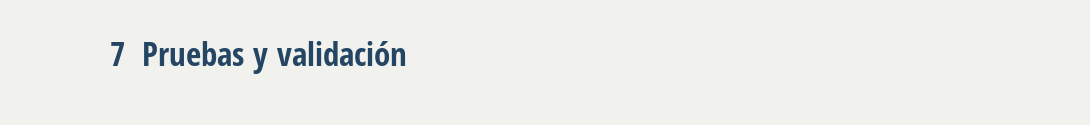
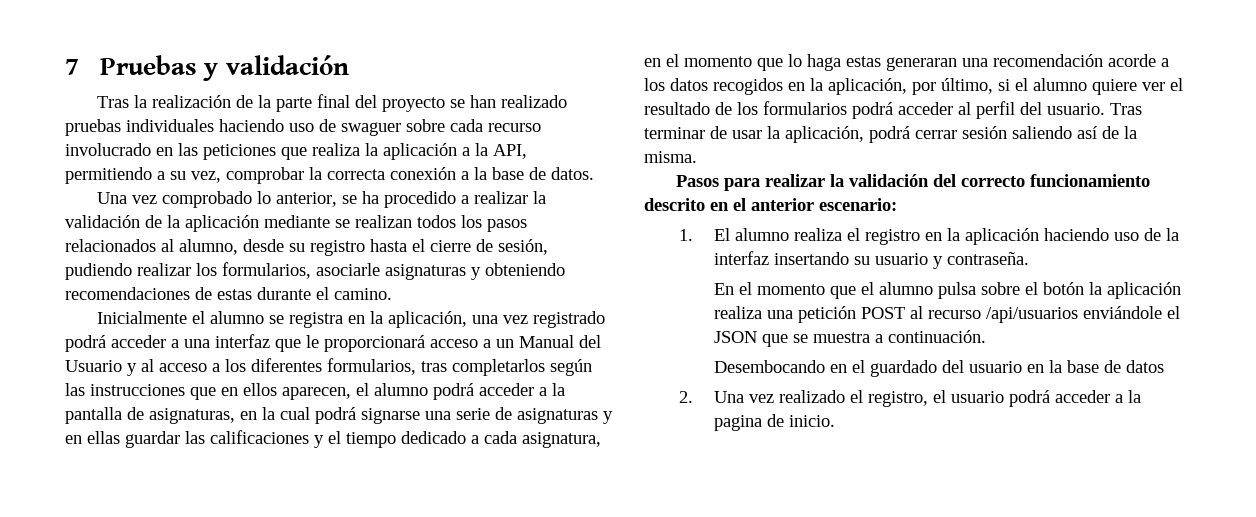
(408, 53) none -> [96,94,567,112] [65,119,541,136] [65,143,527,160] [65,167,594,184] [96,191,546,208] [65,215,527,232] [65,239,548,256] [65,262,565,280] [65,287,392,300] [96,311,605,328] [65,334,601,352] [65,358,592,376] [65,383,565,400] [65,407,613,424] [65,430,601,448] [644,54,1169,71] [644,78,1183,95] [644,101,1142,119] [644,126,1137,143] [644,151,697,163] [675,174,1150,191] [644,198,897,211] [679,228,1180,245] [714,251,1030,269] [714,282,1182,299] [714,306,1181,323] [714,330,987,347] [714,360,1165,377] [679,390,1142,407] [714,414,836,431] // Tras la realización de la parte final del proyecto se han realizado pruebas individuales haciendo uso de swaguer sobre cada recurso involucrado en las peticiones que realiza la aplicación a la API, permitiendo a su vez, comprobar la correcta conexión a la base de datos. // Una vez comprobado lo anterior, se ha procedido a realizar la validación de la aplicación mediante se realizan todos los pasos relacionados al alumno, desde su registro hasta el cierre de sesión, pudiendo realizar los formularios, asociarle asignaturas y obteniendo recomendaciones de estas durante el camino. // Inicialmente el alumno se registra en la aplicación, una vez registrado podrá acceder a una interfaz que le proporcionará acceso a un Manual del Usuario y al acceso a los diferentes formularios, tras completarlos según las instrucciones que en ellos aparecen, el alumno podrá acceder a la pantalla de asignaturas, en la cual podrá signarse una serie de asignaturas y en ellas guardar las calificaciones y el tiempo dedicado a cada asignatura, en el momento que lo haga estas generaran una recomendación acorde a los datos recogidos en la aplicación, por último, si el alumno quiere ver el resultado de los formularios podrá acceder al perfil del usuario. Tras terminar de usar la aplicación, podrá cerrar sesión saliendo así de la misma. // Pasos para realizar la validación del correcto funcionamiento descrito en el anterior escenario: // 1. El alumno realiza el registro en la aplicación haciendo uso de la interfaz insertando su usuario y contraseña. // En el momento que el alumno pulsa sobre el botón la aplicación realiza una petición POST al recurso /api/usuarios enviándole el JSON que se muestra a continuación. // Desembocando en el guardado del usuario en la base de datos // 2. Una vez realizado el registro, el usuario podrá acceder a la pagina de inicio.

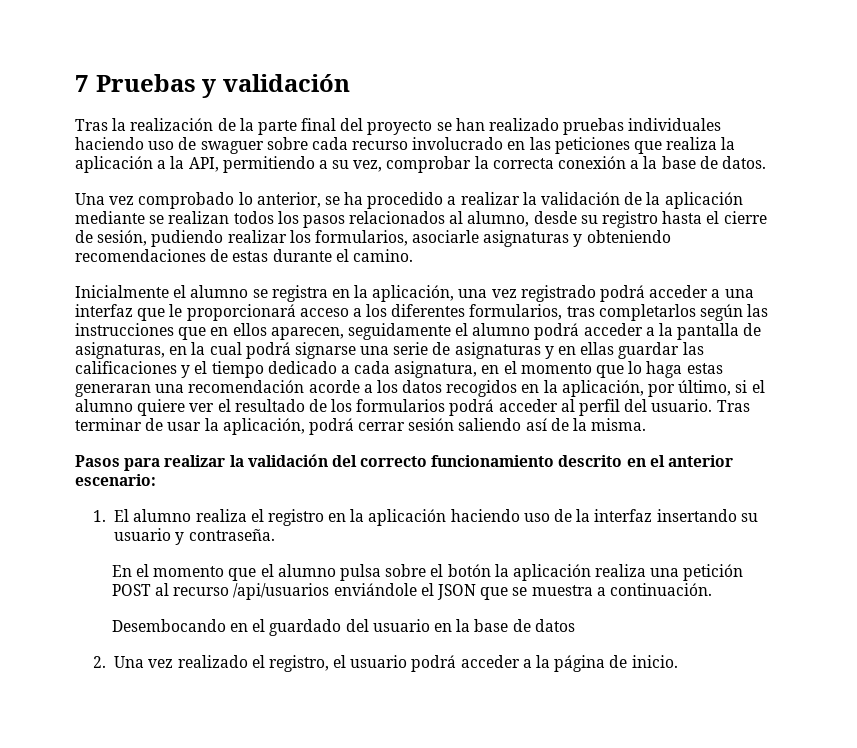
[496,335,601,348] [65,359,220,376] un Manual del Usuario y al acceso a -> (362, 312) none
(351, 393) none -> [347,323,451,340] seguidamente
[714,415,763,431] pagina -> [554,655,606,672] página

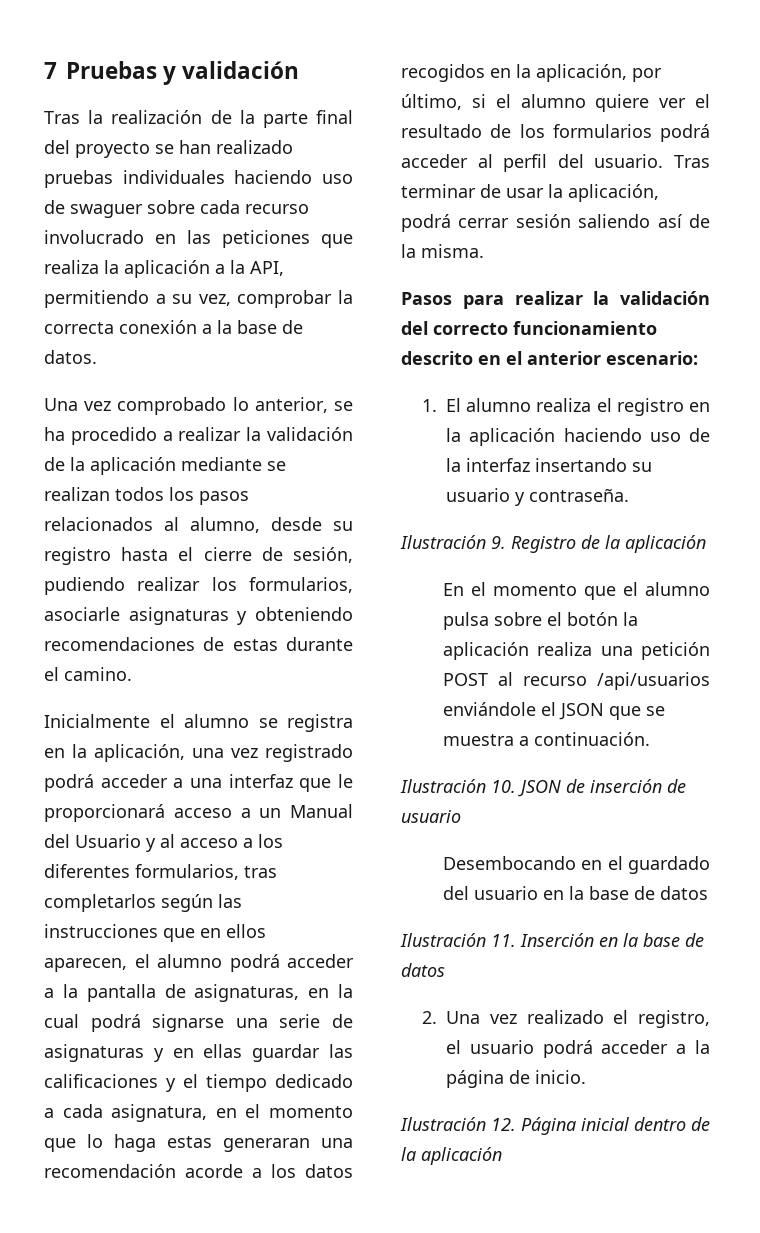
(362, 312) none -> [259,804,353,818] [44,834,253,852] un Manual del Usuario y al acceso a
[347,323,451,340] seguidamente -> (127, 965) none
(275, 535) none -> [400,535,706,553] // Ilustración 9. Registro de la aplicación
(712, 589) none -> [400,779,686,797] [401,810,461,823] // Ilustración 10. JSON de inserción de usuario
(575, 625) none -> [400,933,704,947] [401,963,445,977] // Ilustración 11. Inserción en la base de datos
(678, 661) none -> [400,1117,710,1135] [401,1147,502,1165] // Ilustración 12. Página inicial dentro de la aplicación

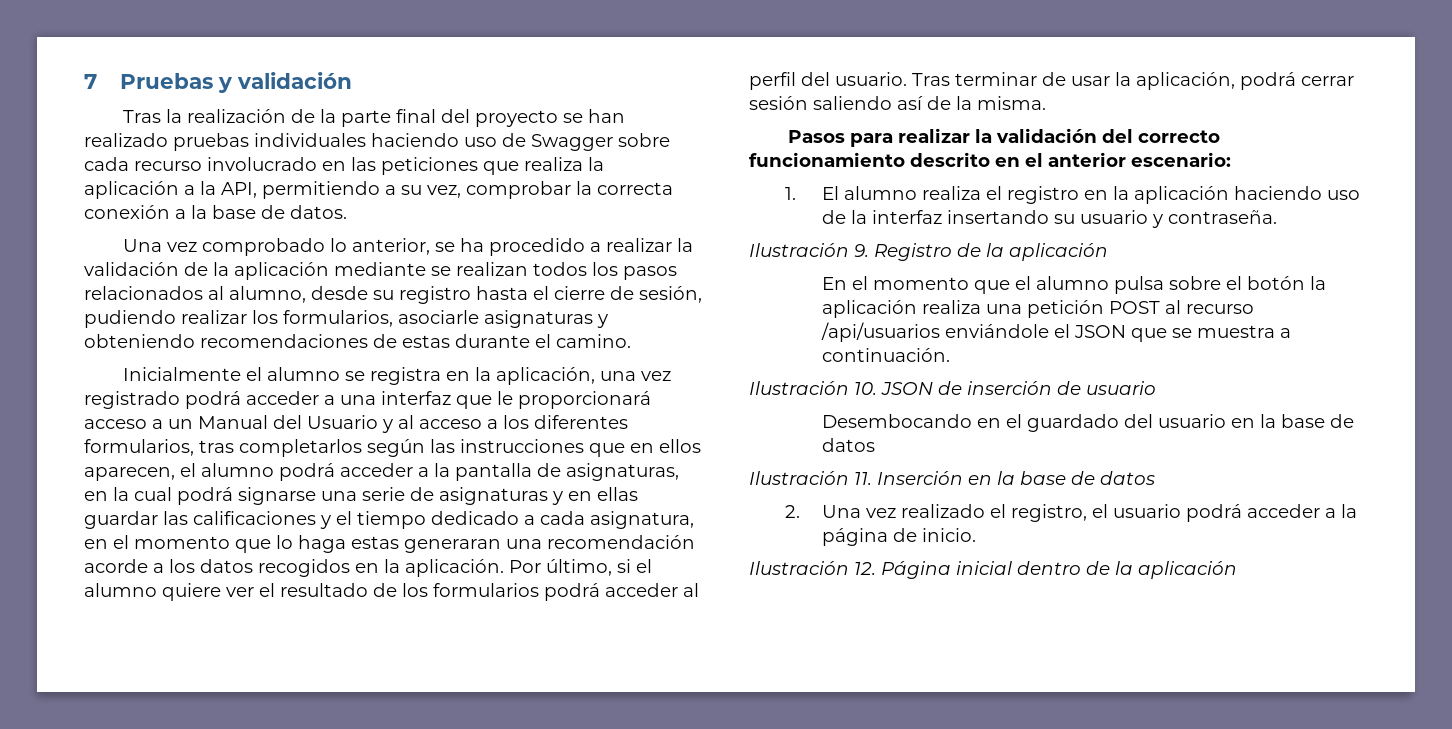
[70,204,143,218] swaguer -> [531,134,613,151] Swagger
[536,64,662,82] aplicación, por -> [405,559,541,577] aplicación. Por

